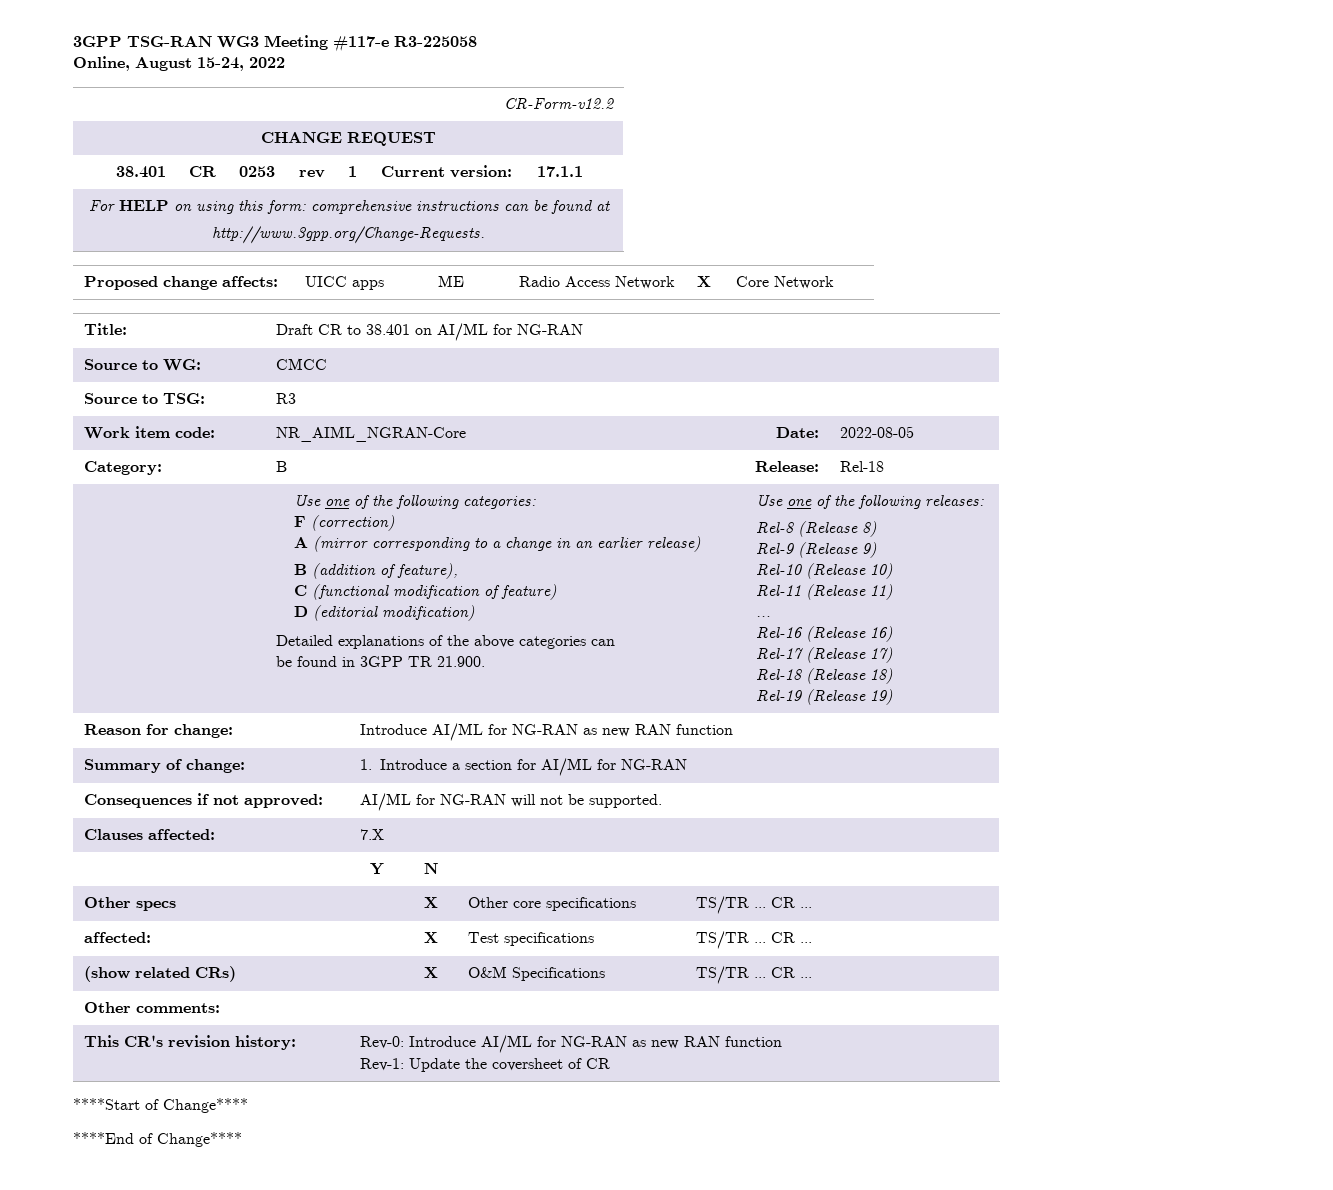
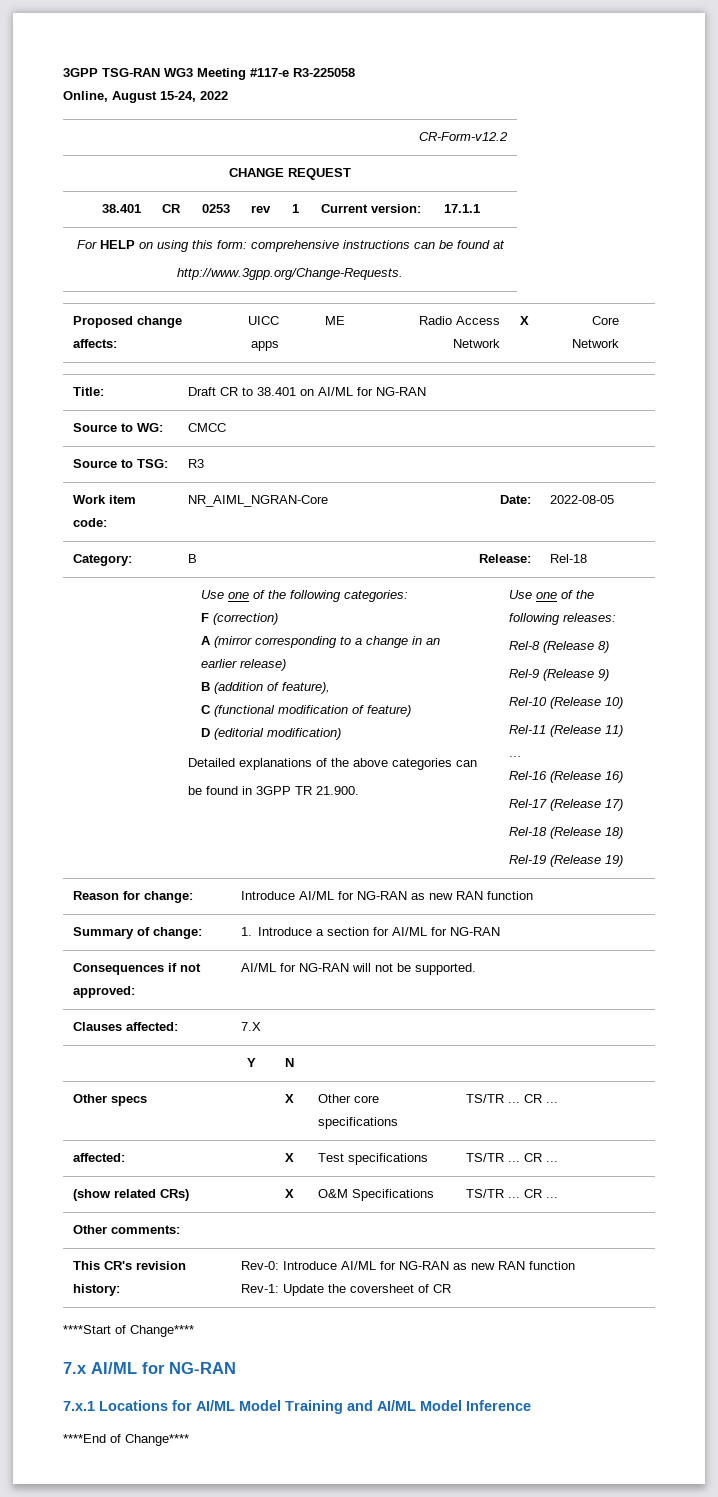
(248, 1105) none -> [63,1362,236,1374] [63,1400,531,1414] // 7.x AI/ML for NG-RAN // 7.x.1 Locations for AI/ML Model Training and AI/ML Model Inference

